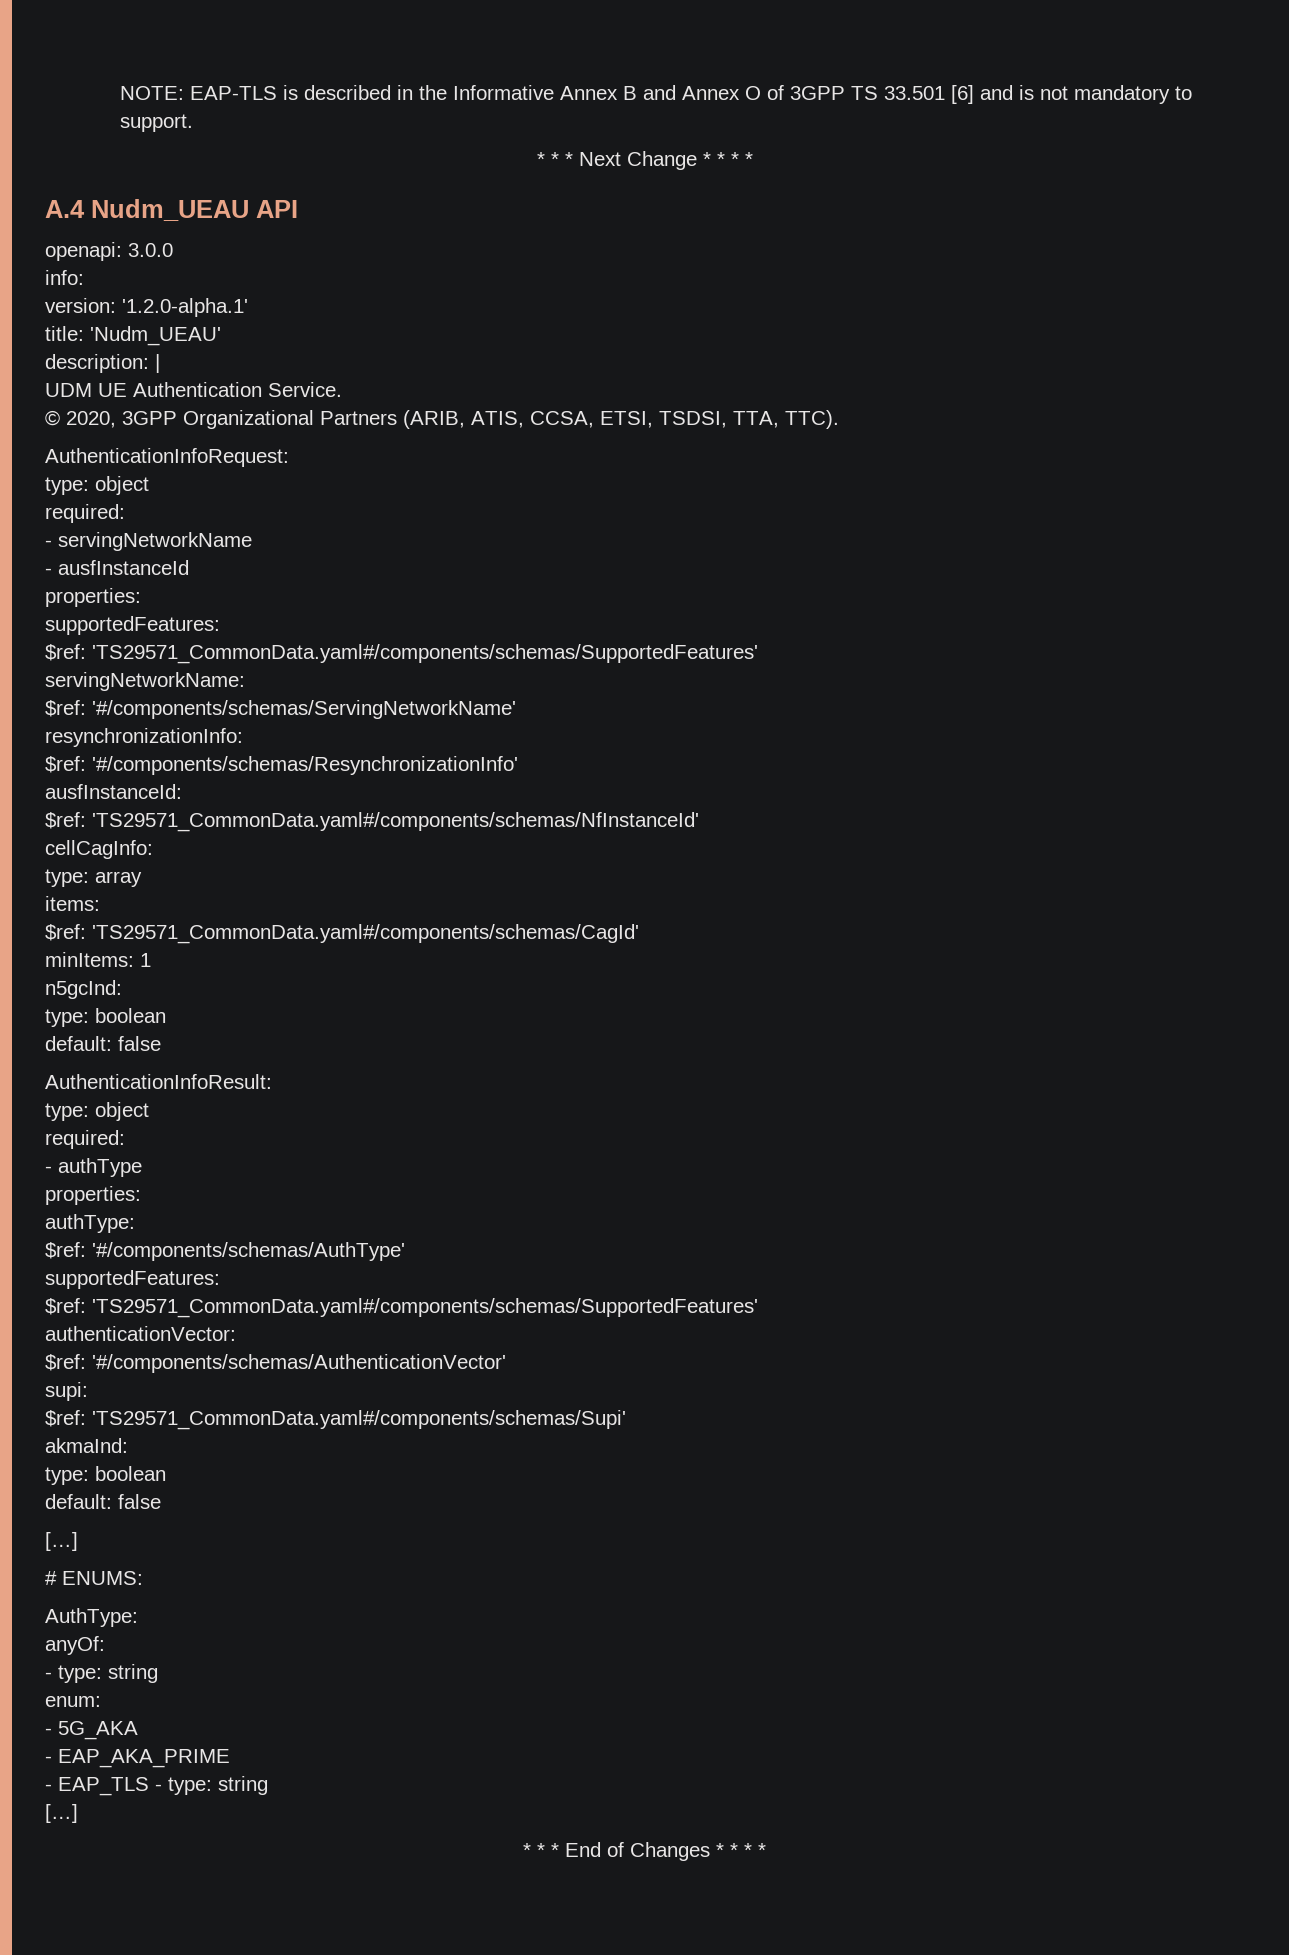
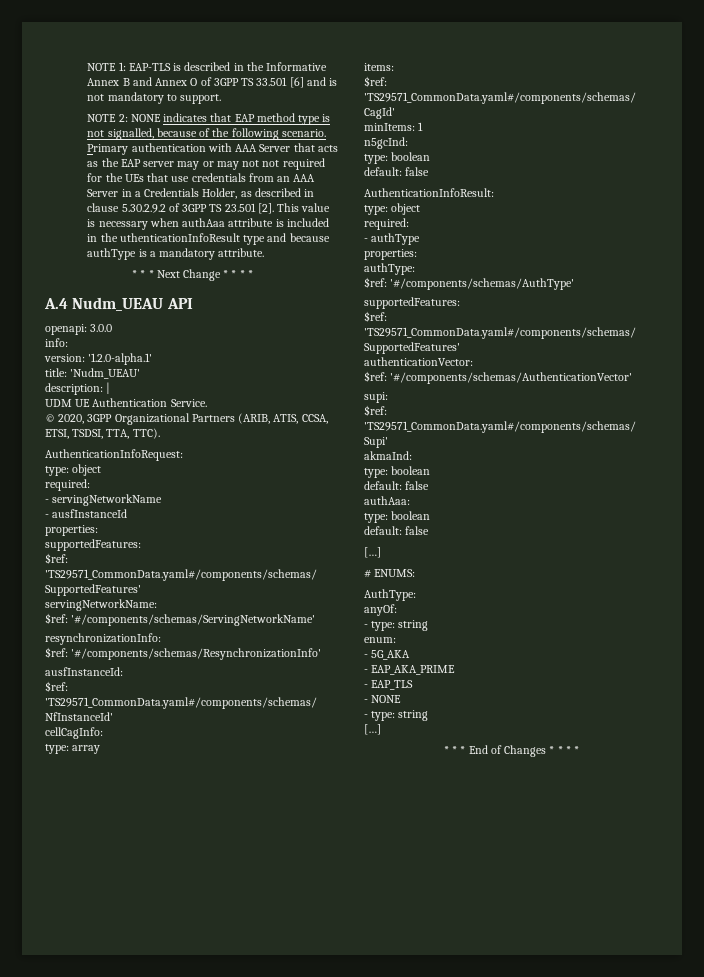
[119,86,184,100] NOTE: -> [87,62,126,71] NOTE 1:
(193, 123) none -> [87,113,331,125] [87,128,326,140] [87,143,338,155] [87,158,325,170] [87,173,316,182] [87,188,315,199] [87,203,331,214] [87,218,329,230] [87,233,330,245] [87,248,265,260] // NOTE 2: NONE indicates that EAP method type is not signalled, because of the following scenario. Primary authentication with AAA Server that acts as the EAP server may or may not not required for the UEs that use credentials from an AAA Server in a Credentials Holder, as described in clause 5.30.2.9.2 of 3GPP TS 23.501 [2]. This value is necessary when authAaa attribute is included in the uthenticationInfoResult type and because authType is a mandatory attribute.
(161, 1501) none -> [364,496,410,505] [364,511,431,523] [364,526,430,535] // authAaa: // type: boolean // default: false
(149, 1786) none -> [364,695,402,703] // - NONE //

